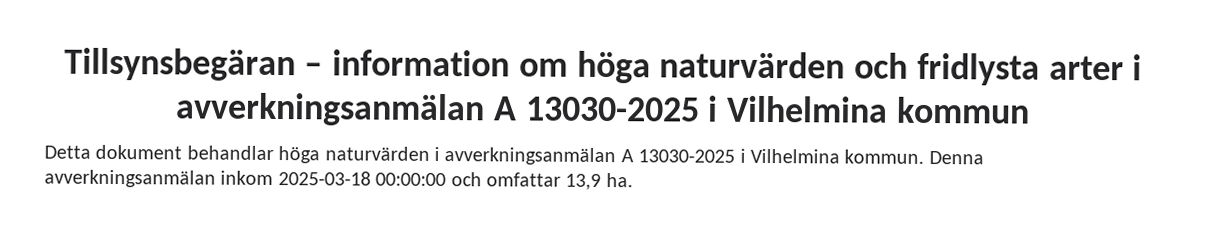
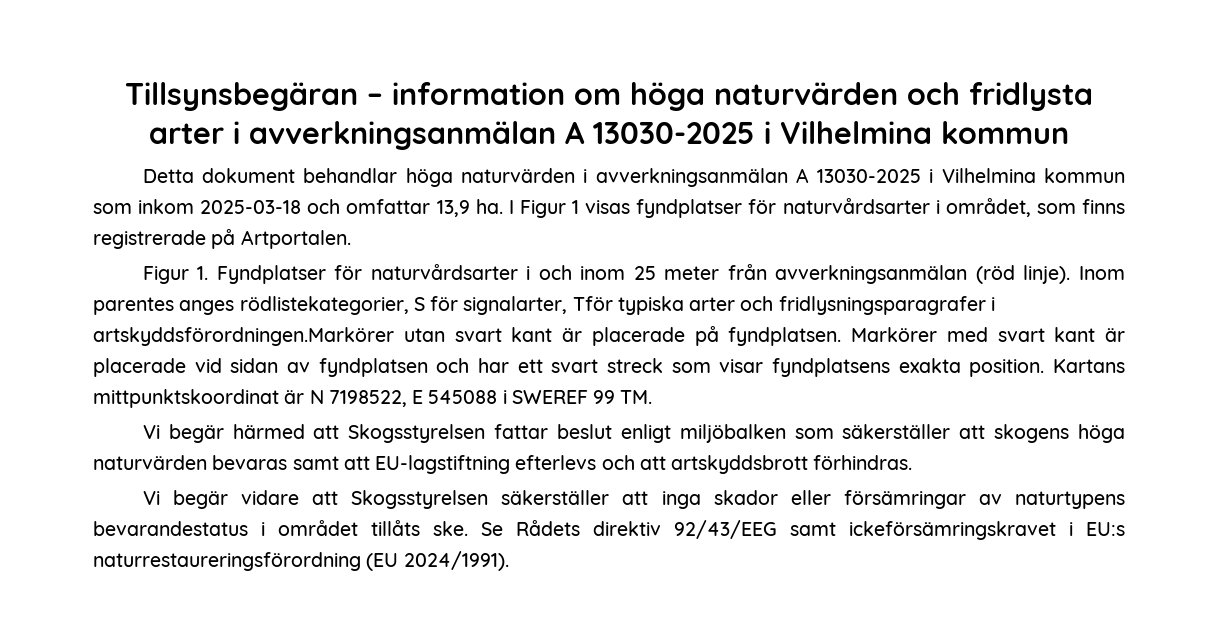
[844,149,984,165] [44,169,216,188] kommun. Denna avverkningsanmälan -> [1044,168,1125,183] [93,203,132,214] kommun som
[375,172,447,187] 00:00:00 -> (302, 207) none
(633, 180) none -> [508,198,1125,218] [93,229,351,249] [142,264,1125,284] [93,296,995,315] [93,326,1125,346] [93,358,1125,377] [93,389,653,408] [142,424,1126,443] [93,455,913,474] [142,490,1125,509] [93,520,1125,540] [93,551,509,571] I Figur 1 visas fyndplatser för naturvårdsarter i området, som finns registrerade på Artportalen. // Figur 1. Fyndplatser för naturvårdsarter i och inom 25 meter från avverkningsanmälan (röd linje). Inom parentes anges rödlistekategorier, S för signalarter, Tför typiska arter och fridlysningsparagrafer i artskyddsförordningen.Markörer utan svart kant är placerade på fyndplatsen. Markörer med svart kant är placerade vid sidan av fyndplatsen och har ett svart streck som visar fyndplatsens exakta position. Kartans mittpunktskoordinat är N 7198522, E 545088 i SWEREF 99 TM. // Vi begär härmed att Skogsstyrelsen fattar beslut enligt miljöbalken som säkerställer att skogens höga naturvärden bevaras samt att EU-lagstiftning efterlevs och att artskyddsbrott förhindras. // Vi begär vidare att Skogsstyrelsen säkerställer att inga skador eller försämringar av naturtypens bevarandestatus i området tillåts ske. Se Rådets direktiv 92/43/EEG samt ickeförsämringskravet i EU:s naturrestaureringsförordning (EU 2024/1991).

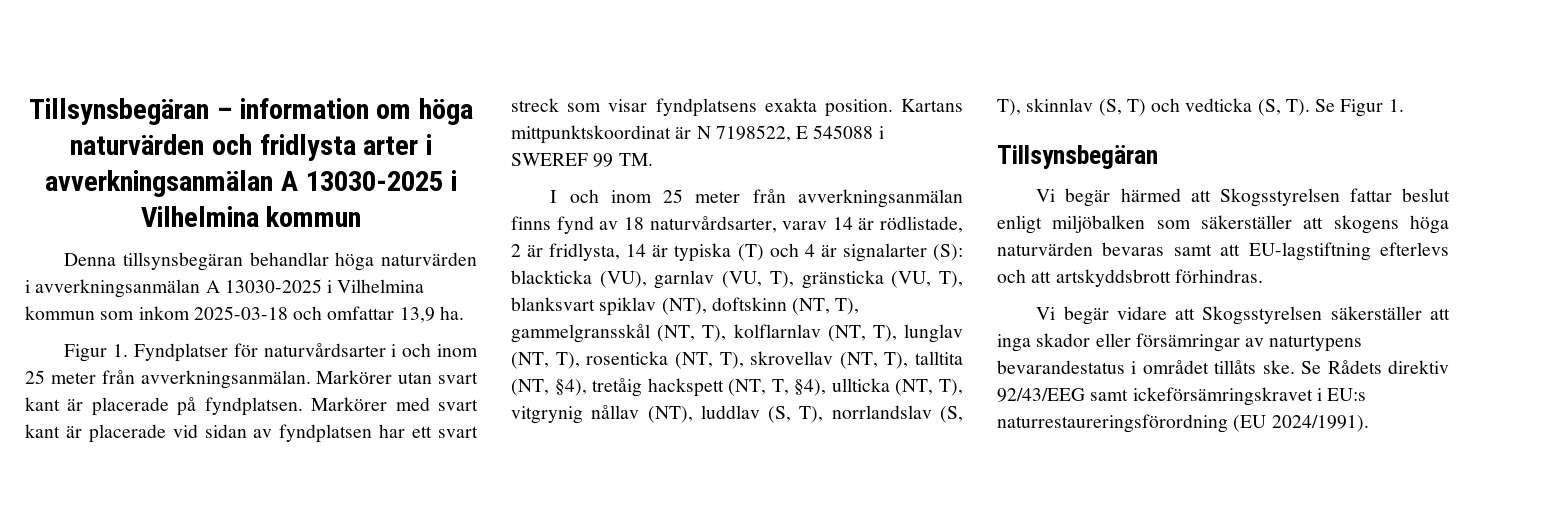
[142,168,296,183] Detta dokument -> [64,252,244,271] Denna tillsynsbegäran
[508,198,1125,218] [93,229,351,249] I Figur 1 visas fyndplatser för naturvårdsarter i området, som finns registrerade på Artportalen. -> (464, 313) none
[775,265,1125,284] [93,296,995,315] [93,327,394,346] avverkningsanmälan (röd linje). Inom parentes anges rödlistekategorier, S för signalarter, Tför typiska arter och fridlysningsparagrafer i artskyddsförordningen.Markörer -> [140,370,393,389] avverkningsanmälan. Markörer
[436,358,470,373] och -> (373, 433) none
(653, 397) none -> [550,189,963,208] [511,216,963,234] [511,243,963,262] [511,270,963,289] [511,297,860,316] [511,324,963,343] [511,351,963,369] [511,378,963,397] [511,405,963,424] [997,98,1404,117] [997,145,1158,169] // I och inom 25 meter från avverkningsanmälan finns fynd av 18 naturvårdsarter, varav 14 är rödlistade, 2 är fridlysta, 14 är typiska (T) och 4 är signalarter (S): blackticka (VU), garnlav (VU, T), gränsticka (VU, T), blanksvart spiklav (NT), doftskinn (NT, T), gammelgransskål (NT, T), kolflarnlav (NT, T), lunglav (NT, T), rosenticka (NT, T), skrovellav (NT, T), talltita (NT, §4), tretåig hackspett (NT, T, §4), ullticka (NT, T), vitgrynig nållav (NT), luddlav (S, T), norrlandslav (S, T), skinnlav (S, T) och vedticka (S, T). Se Figur 1. // Tillsynsbegäran

